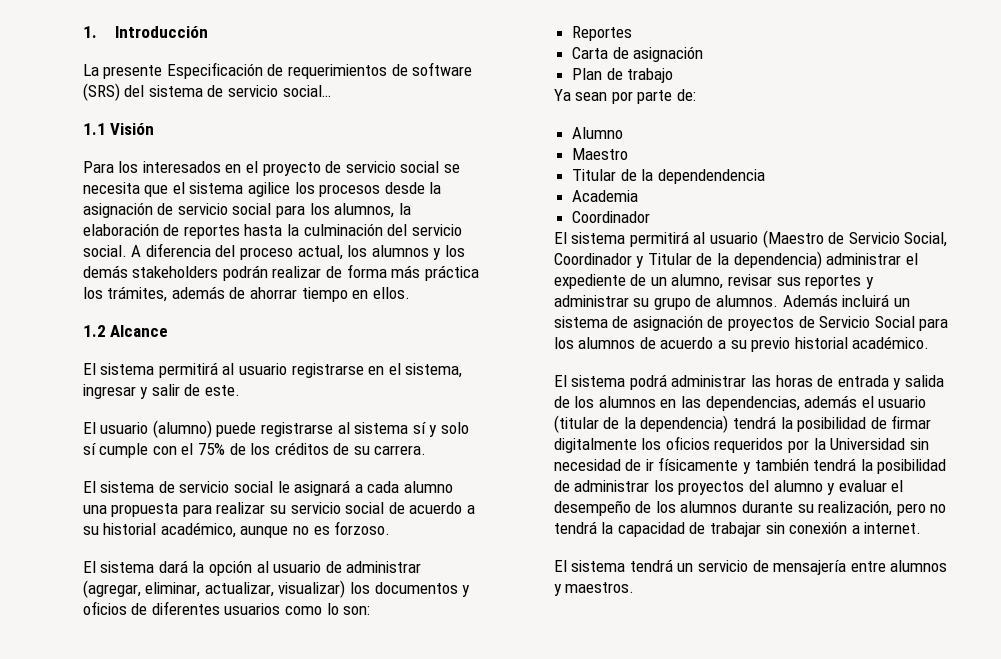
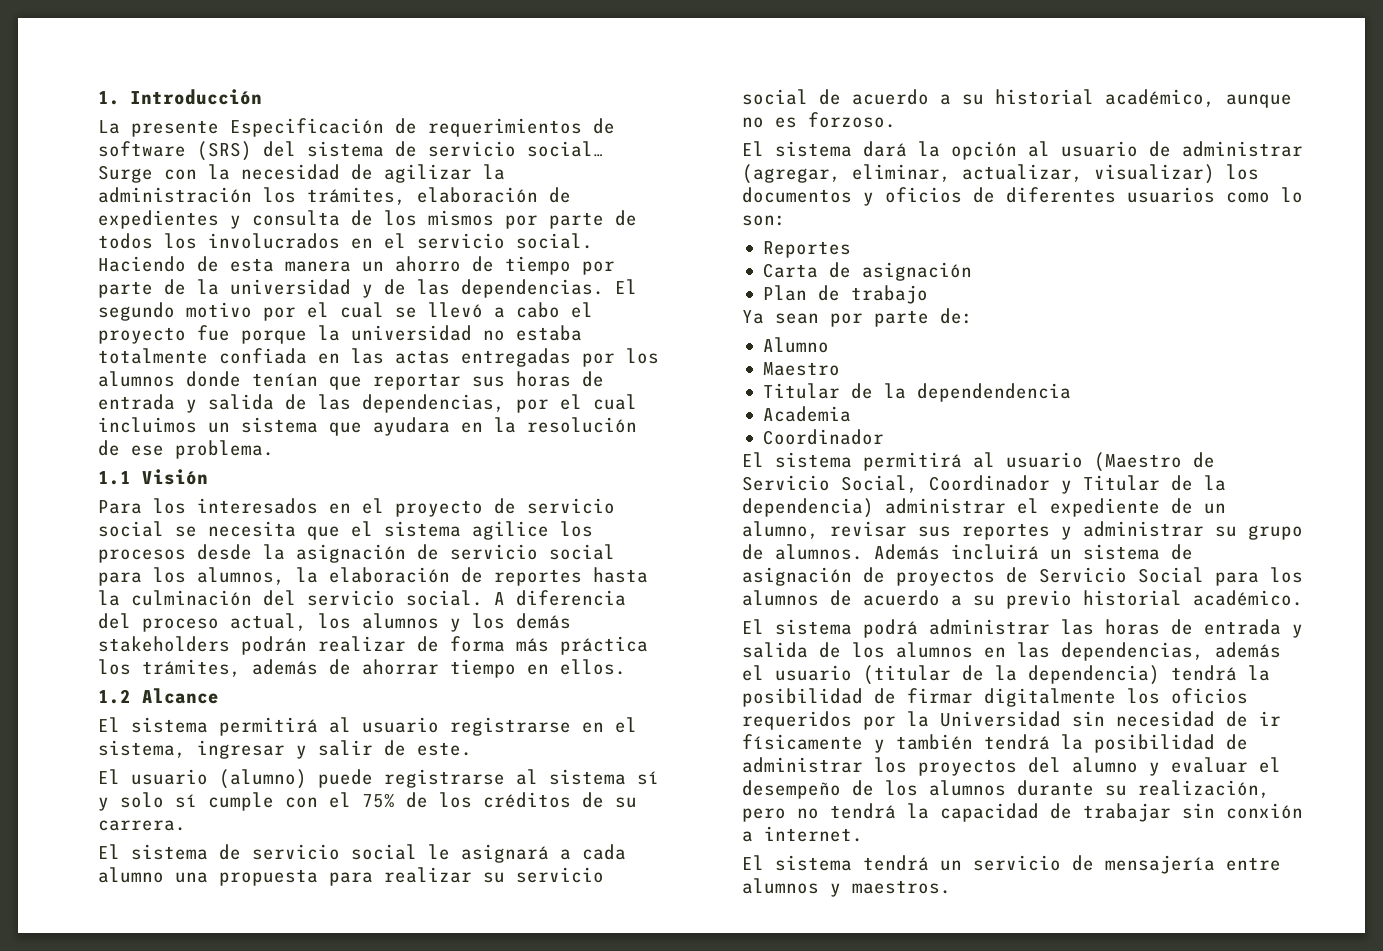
(331, 91) none -> [98,164,506,183] [98,187,572,205] [98,210,638,229] [98,233,594,249] [98,256,616,275] [98,279,638,298] [98,302,594,321] [98,325,583,344] [98,348,660,367] [98,371,605,390] [98,394,638,413] [98,417,638,436] [98,440,275,459] Surge con la necesidad de agilizar la administración los trámites, elaboración de expedientes y consulta de los mismos por parte de todos los involucrados en el servicio social. Haciendo de esta manera un ahorro de tiempo por parte de la universidad y de las dependencias. El segundo motivo por el cual se llevó a cabo el proyecto fue porque la universidad no estaba totalmente confiada en las actas entregadas por los alumnos donde tenían que reportar sus horas de entrada y salida de las dependencias, por el cual incluimos un sistema que ayudara en la resolución de ese problema.
[789,521,848,534] conexión -> [1226,803,1304,819] conxión

